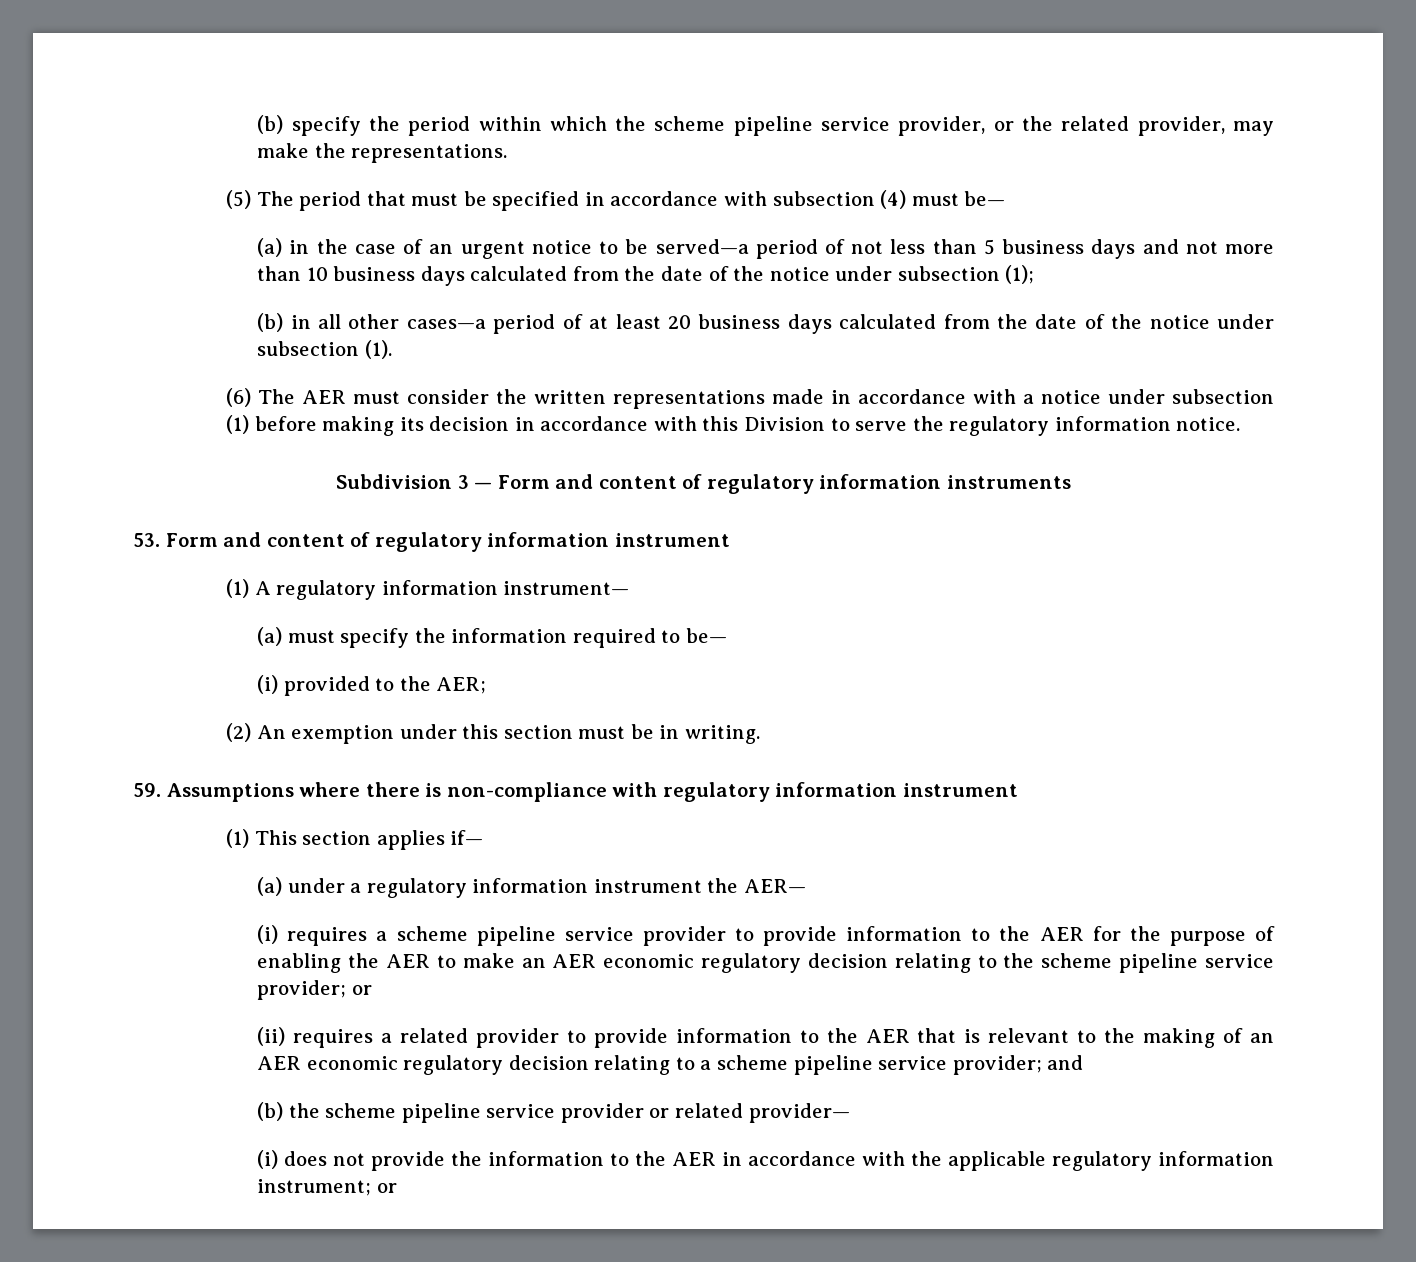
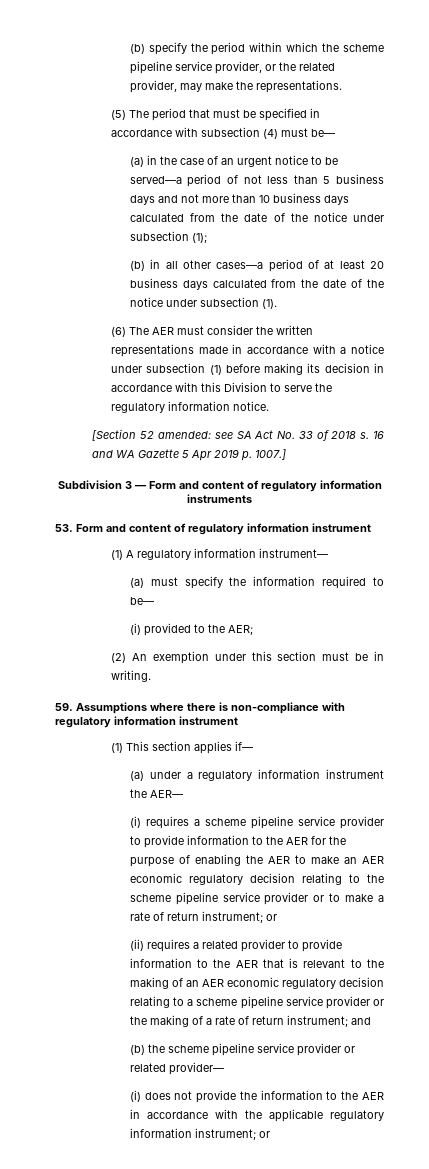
(1241, 424) none -> [92,429,384,441] [92,449,287,461] // [Section 52 amended: see SA Act No. 33 of 2018 s. 16 and WA Gazette 5 Apr 2019 p. 1007.]
[257,980,347,1000] provider; -> [264,892,385,905] [129,911,263,923] provider or to make a rate of return instrument;
[952,1055,1042,1075] provider; -> [325,996,385,1009] [129,1015,348,1027] provider or the making of a rate of return instrument;

